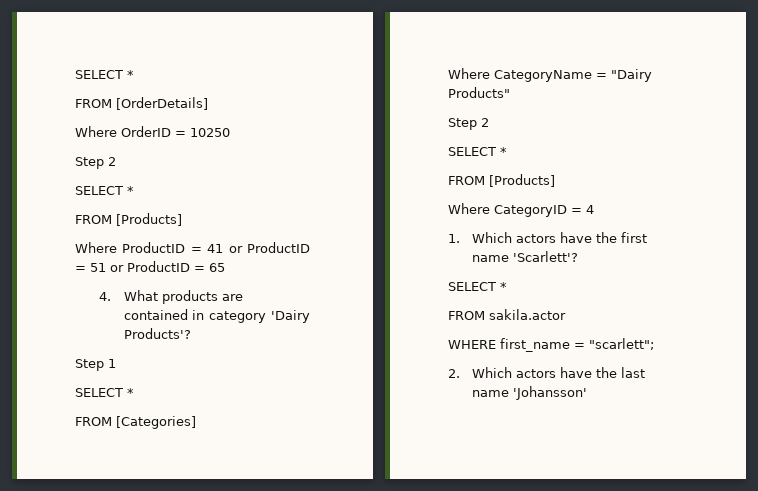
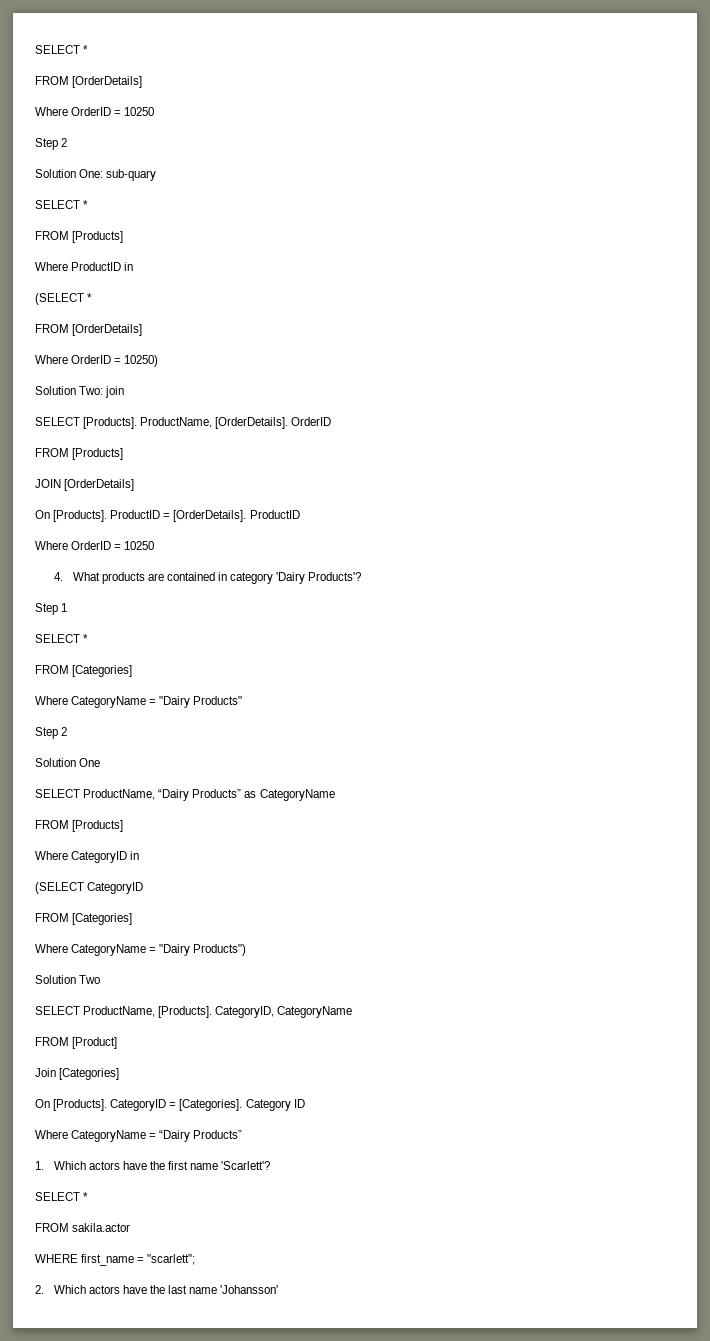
(116, 161) none -> [35,169,157,181] // Solution One: sub-quary
[190,242,310,253] [75,261,225,272] = 41 or ProductID = 51 or ProductID = 65 -> [124,262,134,271] [35,293,93,305] [35,324,143,336] [35,355,159,367] [35,386,125,398] [35,417,332,429] [35,448,124,460] [35,479,135,491] [35,510,300,522] [35,541,155,550] in // (SELECT * // FROM [OrderDetails] // Where OrderID = 10250) // Solution Two: join // SELECT [Products]. ProductName, [OrderDetails]. OrderID // FROM [Products] // JOIN [OrderDetails] // On [Products]. ProductID = [OrderDetails]. ProductID // Where OrderID = 10250
[448,147,507,156] // SELECT * -> [35,758,101,767] [35,789,335,801] // Solution One // SELECT ProductName, “Dairy Products” as CategoryName
[571,205,594,214] = 4 -> [130,851,140,860] [35,882,144,894] [35,913,133,925] [35,944,247,956] [35,975,101,984] [35,1006,353,1018] [35,1037,118,1049] [35,1068,120,1080] [35,1099,305,1111] [35,1130,243,1142] in // (SELECT CategoryID // FROM [Categories] // Where CategoryName = "Dairy Products") // Solution Two // SELECT ProductName, [Products]. CategoryID, CategoryName // FROM [Product] // Join [Categories] // On [Products]. CategoryID = [Categories]. Category ID // Where CategoryName = “Dairy Products”

